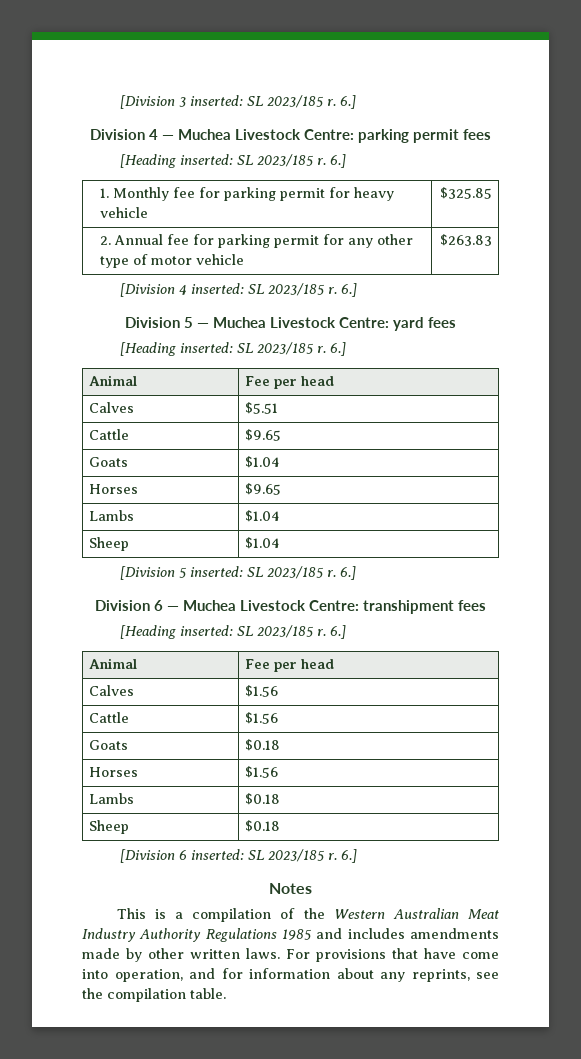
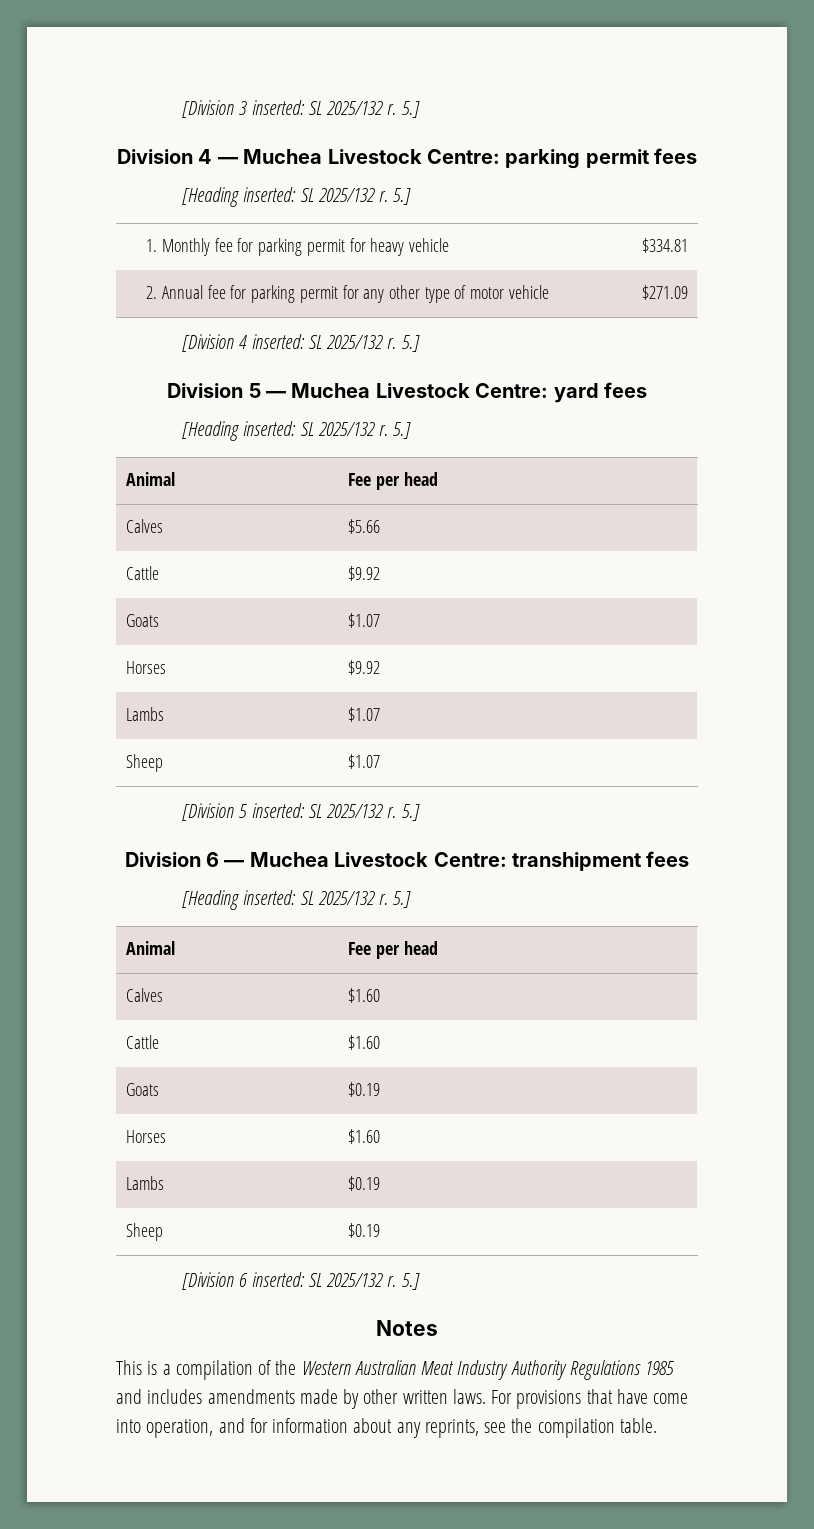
[267,95,357,109] 2023/185 r. 6.] -> [326,101,420,118] 2025/132 r. 5.]
[257,154,347,168] 2023/185 r. 6.] -> [317,188,412,205] 2025/132 r. 5.]
[440,187,493,199] $325.85 -> [641,238,688,253] $334.81
[440,234,493,246] $263.83 -> [641,285,688,300] $271.09
[268,283,358,297] 2023/185 r. 6.] -> [326,335,420,352] 2025/132 r. 5.]
[257,342,347,356] [88,375,137,386] [244,376,334,389] [88,402,134,413] [244,402,278,414] [88,429,129,440] [244,429,281,441] [88,457,128,467] [244,456,280,468] [88,484,138,494] [244,483,281,495] [88,510,134,521] [244,510,280,522] [88,537,129,551] [244,537,280,549] 2023/185 r. 6.] // Animal | Fee per head // Calves | $5.51 // Cattle | $9.65 // Goats | $1.04 // Horses | $9.65 // Lambs | $1.04 // Sheep | $1.04 -> [317,422,412,439] [126,472,176,486] [348,472,438,490] [126,519,164,533] [348,519,381,534] [126,566,160,580] [348,566,381,581] [126,614,160,627] [348,613,381,628] [126,661,167,674] [348,660,381,675] [126,707,165,721] [348,707,381,722] [126,754,164,772] [348,754,381,769] 2025/132 r. 5.] // Animal | Fee per head // Calves | $5.66 // Cattle | $9.92 // Goats | $1.07 // Horses | $9.92 // Lambs | $1.07 // Sheep | $1.07
[267,566,357,580] 2023/185 r. 6.] -> [326,804,420,821] 2025/132 r. 5.]
[257,625,347,639] [88,658,137,669] [244,659,334,672] [88,685,134,696] [244,685,278,697] [88,712,129,723] [244,712,278,724] [88,740,128,750] [244,739,280,751] [88,767,138,777] [244,766,278,778] [88,793,134,804] [244,793,280,805] [88,820,129,834] [244,820,280,832] 2023/185 r. 6.] // Animal | Fee per head // Calves | $1.56 // Cattle | $1.56 // Goats | $0.18 // Horses | $1.56 // Lambs | $0.18 // Sheep | $0.18 -> [317,891,412,908] [126,941,176,955] [348,941,438,959] [126,988,164,1002] [348,988,381,1003] [126,1035,160,1049] [348,1035,381,1050] [126,1083,160,1096] [348,1082,381,1097] [126,1130,167,1143] [348,1129,381,1144] [126,1176,165,1190] [348,1176,381,1191] [126,1223,164,1241] [348,1223,381,1238] 2025/132 r. 5.] // Animal | Fee per head // Calves | $1.60 // Cattle | $1.60 // Goats | $0.19 // Horses | $1.60 // Lambs | $0.19 // Sheep | $0.19
[268,849,358,863] 2023/185 r. 6.] -> [326,1273,420,1290] 2025/132 r. 5.]

